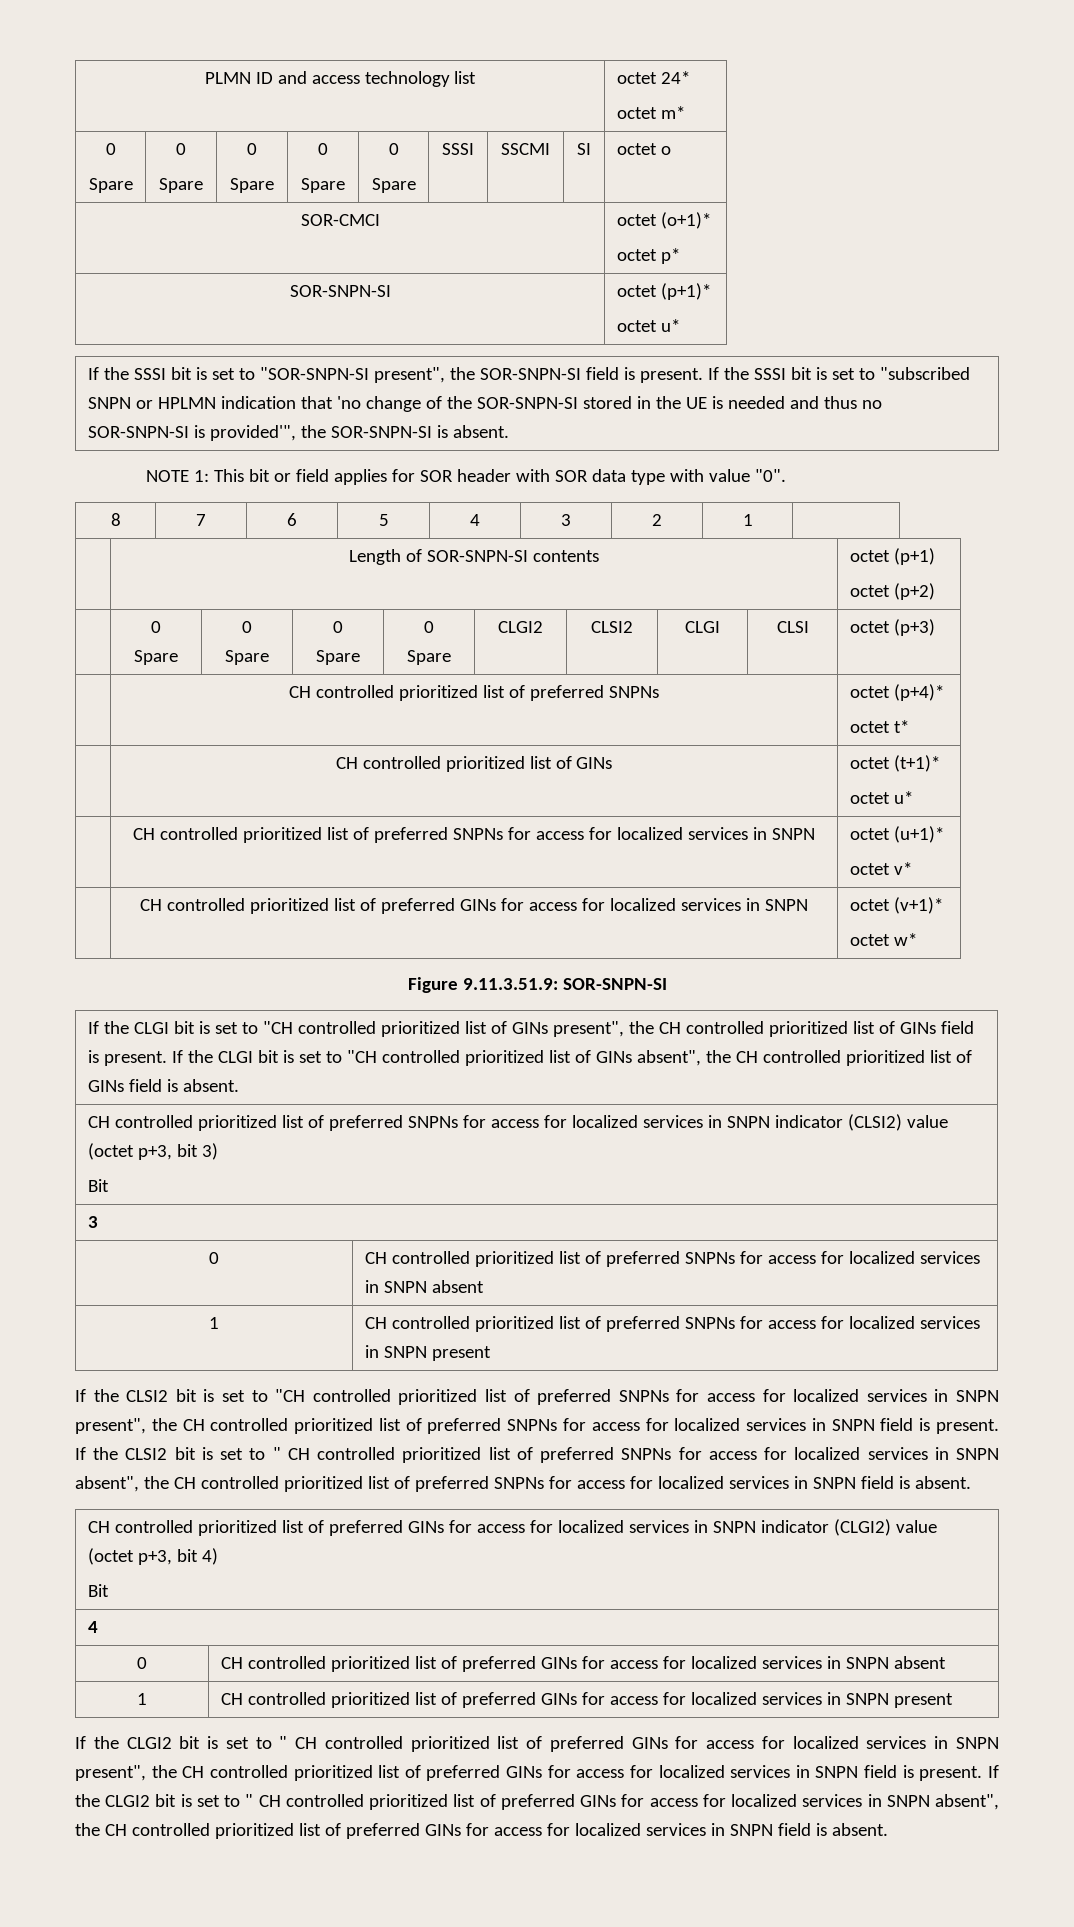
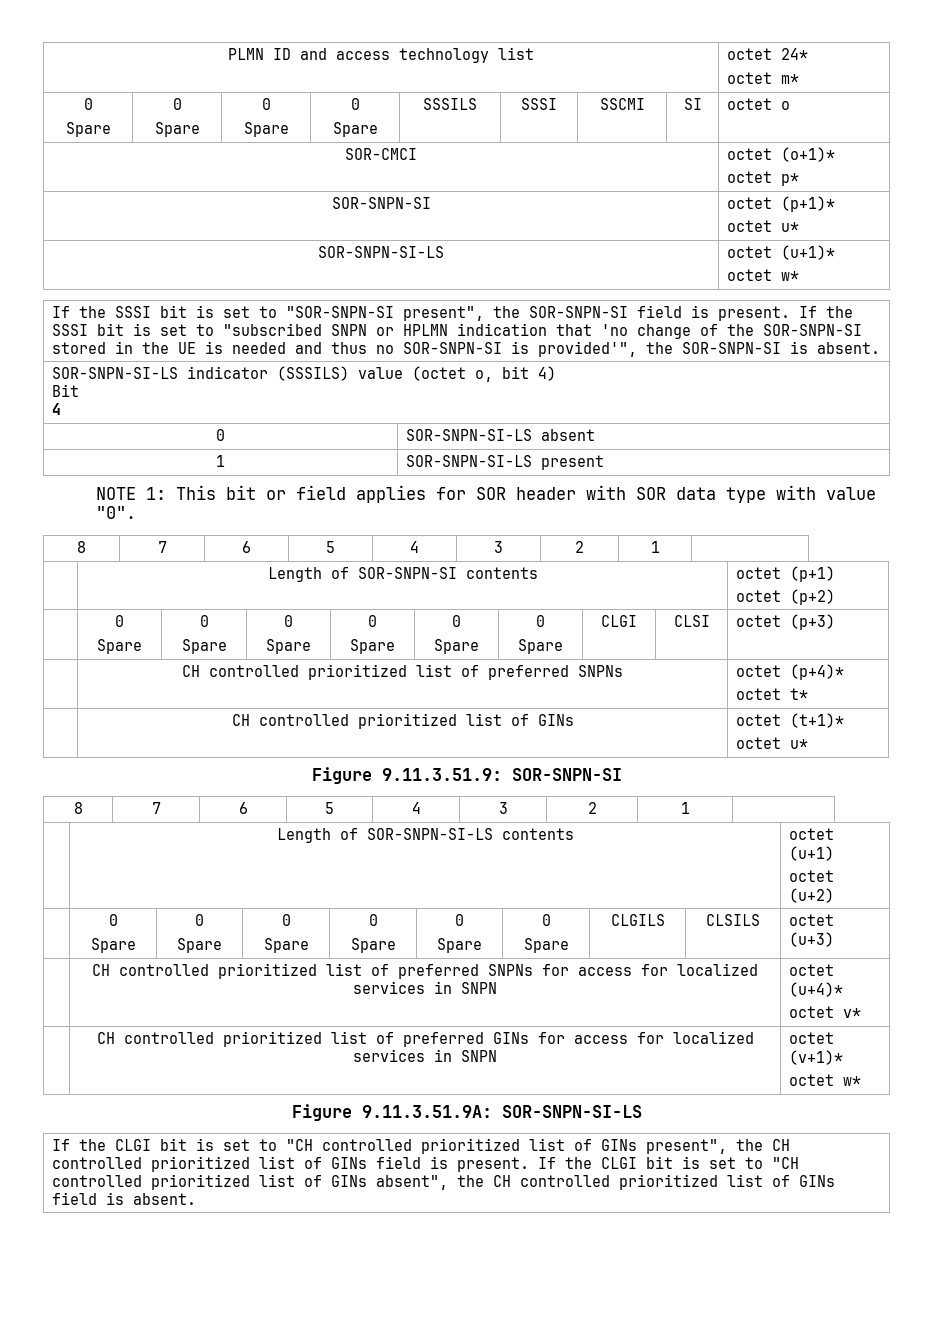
[388,143,399,155] [371,178,416,193] 0 // Spare -> [423,98,477,110] SSSILS
(680, 325) none -> [318,246,444,258] [727,245,836,260] [727,269,800,281] // SOR-SNPN-SI-LS | octet (u+1)* // octet w*
(509, 431) none -> [52,366,557,382] [52,384,80,397] [52,403,62,415] [216,429,225,441] [406,429,596,441] [216,455,225,467] [406,455,605,470] // SOR-SNPN-SI-LS indicator (SSSILS) value (octet o, bit 4) // Bit // 4 // 0 | SOR-SNPN-SI-LS absent // 1 | SOR-SNPN-SI-LS present
[498,621,543,633] [591,621,633,633] CLGI2 | CLSI2 -> [452,615,461,627] [434,639,479,654] [536,615,545,627] [518,639,563,654] 0 // Spare | 0 // Spare
(913, 797) none -> [311,767,622,784] [73,802,83,814] [151,802,161,814] [238,802,248,814] [325,802,334,814] [411,802,421,814] [498,802,508,814] [587,802,597,814] [680,802,690,814] [276,828,574,843] [789,828,835,840] [789,846,835,861] [789,870,835,882] [789,888,835,903] [108,914,118,926] [90,938,136,953] [195,914,204,926] [177,938,222,953] [281,914,291,926] [263,938,309,953] [368,914,378,926] [350,938,396,953] [455,914,464,926] [437,938,482,953] [541,914,551,926] [523,938,569,953] [610,914,665,926] [706,914,760,926] [789,914,835,926] [789,932,835,947] // Figure 9.11.3.51.9: SOR-SNPN-SI // 8 | 7 | 6 | 5 | 4 | 3 | 2 | 1 | // | Length of SOR-SNPN-SI-LS contents | octet (u+1) // octet (u+2) // | 0 // Spare | 0 // Spare | 0 // Spare | 0 // Spare | 0 // Spare | 0 // Spare | CLGILS | CLSILS | octet (u+3)
[893,826,944,843] (u+1)* -> [789,982,844,997] (u+4)*
[462,978,667,990] 9.11.3.51.9: SOR-SNPN-SI -> [361,1105,642,1118] 9.11.3.51.9A: SOR-SNPN-SI-LS
[87,1114,948,1131] [87,1143,218,1160] [87,1179,109,1192] [87,1216,98,1228] [209,1252,219,1264] [364,1251,980,1267] [364,1280,484,1293] [209,1317,219,1329] [364,1316,980,1332] [364,1345,491,1361] [75,1389,1000,1405] [75,1418,1000,1434] [75,1447,999,1463] [75,1476,971,1492] [87,1519,937,1536] [87,1548,218,1565] [87,1584,109,1597] [87,1621,98,1633] [137,1657,147,1669] [220,1656,946,1672] [137,1693,147,1705] [220,1692,953,1708] [75,1736,1000,1752] [75,1765,1000,1781] [75,1794,999,1810] [75,1823,888,1839] // CH controlled prioritized list of preferred SNPNs for access for localized services in SNPN indicator (CLSI2) value (octet p+3, bit 3) // Bit // 3 // 0 | CH controlled prioritized list of preferred SNPNs for access for localized services in SNPN absent // 1 | CH controlled prioritized list of preferred SNPNs for access for localized services in SNPN present // If the CLSI2 bit is set to "CH controlled prioritized list of preferred SNPNs for access for localized services in SNPN present", the CH controlled prioritized list of preferred SNPNs for access for localized services in SNPN field is present. If the CLSI2 bit is set to " CH controlled prioritized list of preferred SNPNs for access for localized services in SNPN absent", the CH controlled prioritized list of preferred SNPNs for access for localized services in SNPN field is absent. // CH controlled prioritized list of preferred GINs for access for localized services in SNPN indicator (CLGI2) value (octet p+3, bit 4) // Bit // 4 // 0 | CH controlled prioritized list of preferred GINs for access for localized services in SNPN absent // 1 | CH controlled prioritized list of preferred GINs for access for localized services in SNPN present // If the CLGI2 bit is set to " CH controlled prioritized list of preferred GINs for access for localized services in SNPN present", the CH controlled prioritized list of preferred GINs for access for localized services in SNPN field is present. If the CLGI2 bit is set to " CH controlled prioritized list of preferred GINs for access for localized services in SNPN absent", the CH controlled prioritized list of preferred GINs for access for localized services in SNPN field is absent. -> (197, 1199) none

